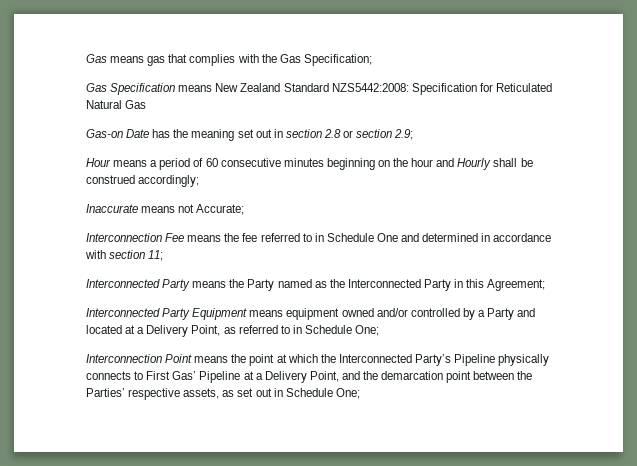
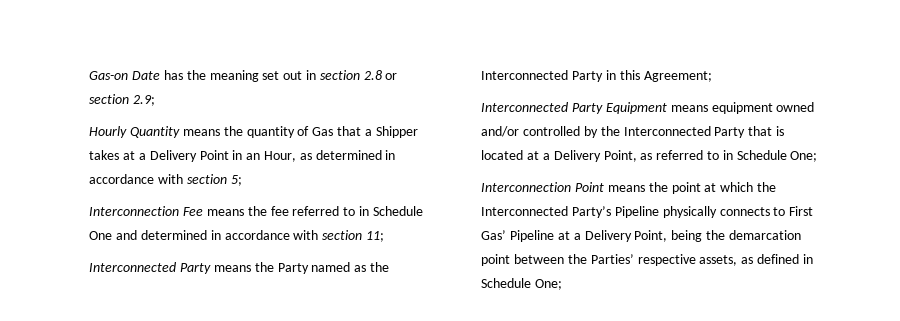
[85,54,372,66] [85,83,552,95] [85,100,147,109] Gas means gas that complies with the Gas Specification; // Gas Specification means New Zealand Standard NZS5442:2008: Specification for Reticulated Natural Gas // -> (89, 75) none
[85,158,533,170] [85,175,200,187] [85,204,245,215] Hour means a period of 60 consecutive minutes beginning on the hour and Hourly shall be construed accordingly; // Inaccurate means not Accurate; -> [89,126,418,138] [89,150,396,162] [89,174,242,186] Hourly Quantity means the quantity of Gas that a Shipper takes at a Delivery Point in an Hour, as determined in accordance with section 5;
[477,308,536,320] a Party and -> [600,126,784,138] the Interconnected Party that is
[341,371,360,380] and -> [671,230,703,242] being
[237,388,272,397] set out -> [756,254,799,264] defined

